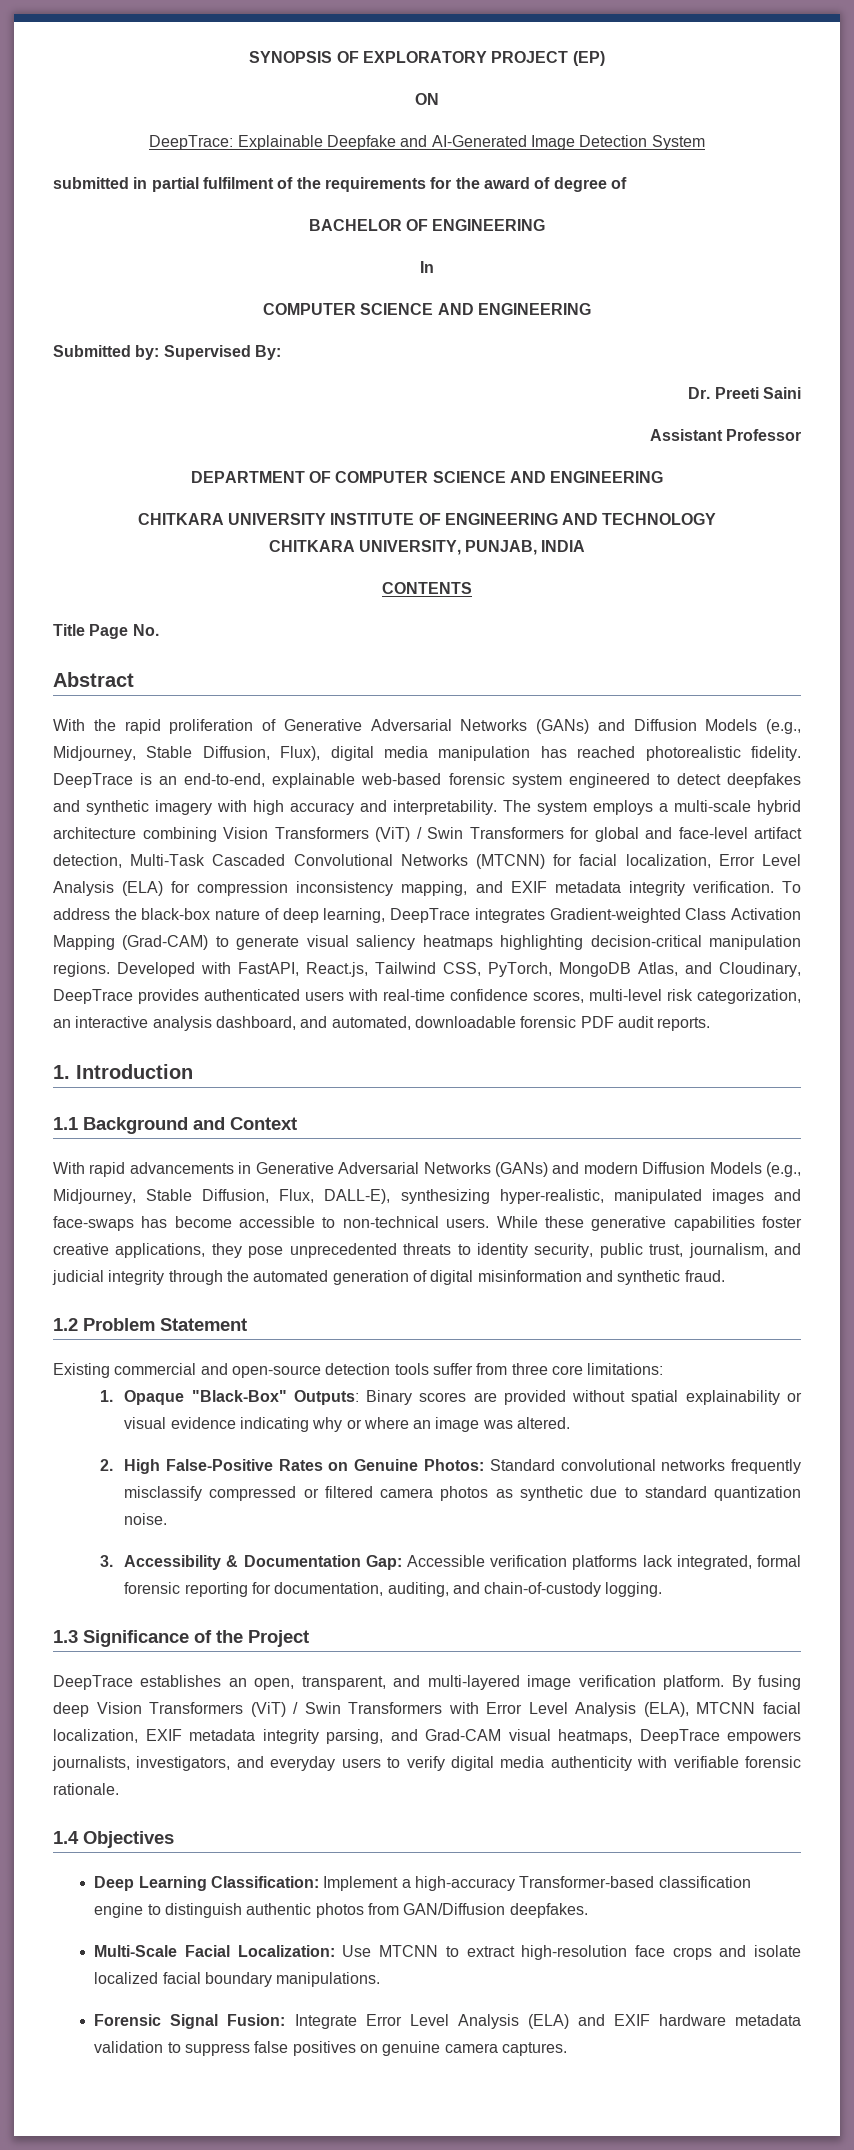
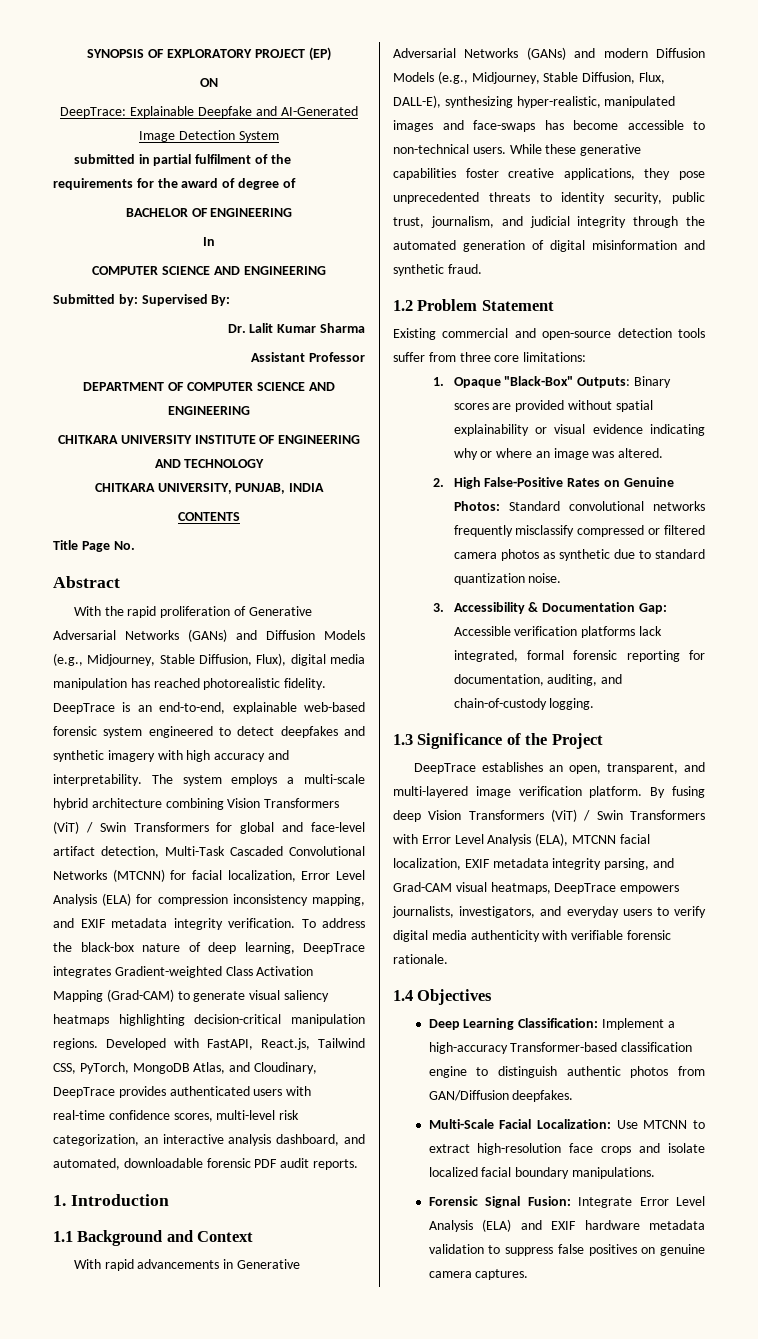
[714,387,802,399] Preeti Saini -> [249,323,365,333] Lalit Kumar Sharma

